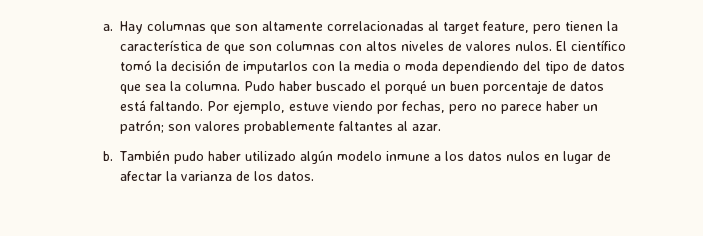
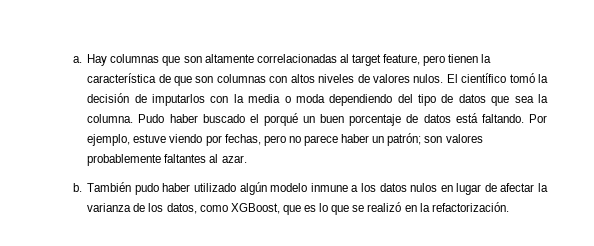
[277,171,315,181] datos. -> [166,202,509,215] datos, como XGBoost, que es lo que se realizó en la refactorización.

